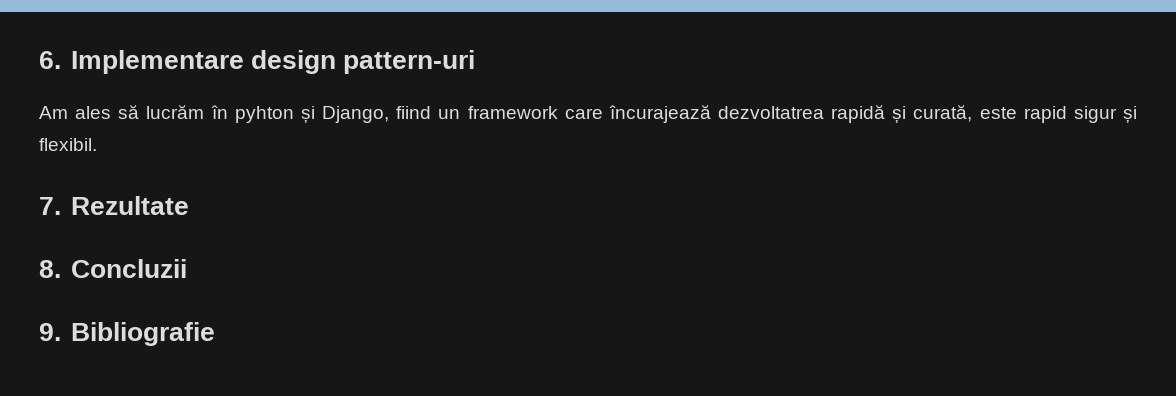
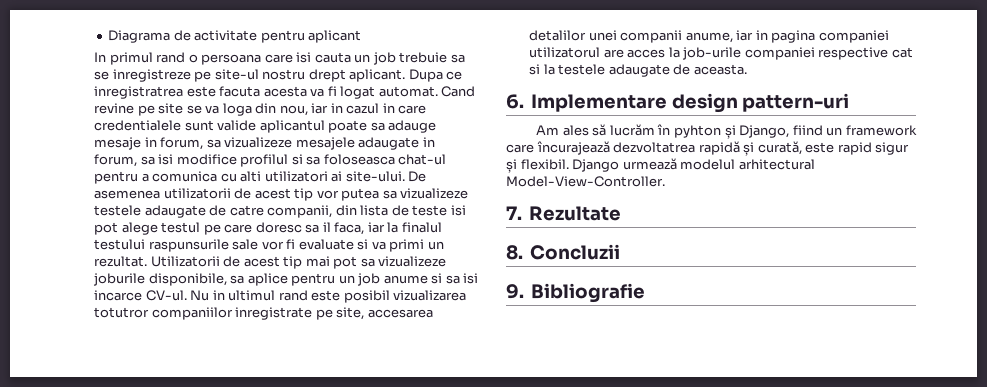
(39, 60) none -> [108,30,362,43] [94,52,465,65] [94,69,463,82] [94,86,476,99] [94,103,427,116] [94,120,437,133] [94,137,435,150] [94,154,447,167] [94,171,427,184] [94,188,469,201] [94,205,466,218] [94,222,442,235] [94,239,444,252] [94,256,447,269] [93,273,479,286] [94,290,467,303] [94,307,433,320] [529,30,889,43] [529,47,913,60] [529,64,747,77] Diagrama de activitate pentru aplicant // In primul rand o persoana care isi cauta un job trebuie sa se inregistreze pe site-ul nostru drept aplicant. Dupa ce inregistratrea este facuta acesta va fi logat automat. Cand revine pe site se va loga din nou, iar in cazul in care credentialele sunt valide aplicantul poate sa adauge mesaje in forum, sa vizualizeze mesajele adaugate in forum, sa isi modifice profilul si sa foloseasca chat-ul pentru a comunica cu alti utilizatori ai site-ului. De asemenea utilizatorii de acest tip vor putea sa vizualizeze testele adaugate de catre companii, din lista de teste isi pot alege testul pe care doresc sa il faca, iar la finalul testului raspunsurile sale vor fi evaluate si va primi un rezultat. Utilizatorii de acest tip mai pot sa vizualizeze joburile disponibile, sa aplice pentru un job anume si sa isi incarce CV-ul. Nu in ultimul rand este posibil vizualizarea totutror companiilor inregistrate pe site, accesarea detalilor unei companii anume, iar in pagina companiei utilizatorul are acces la job-urile companiei respective cat si la testele adaugate de aceasta. //
(97, 144) none -> [572,158,815,172] [506,176,665,187] Django urmează modelul arhitectural Model-View-Controller.

